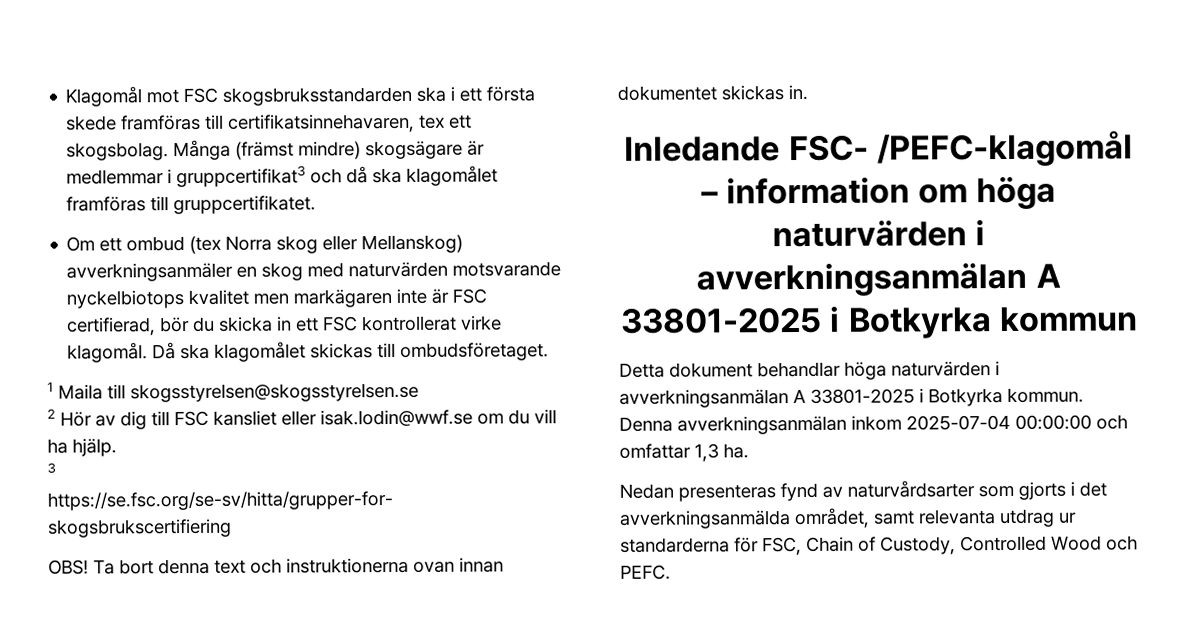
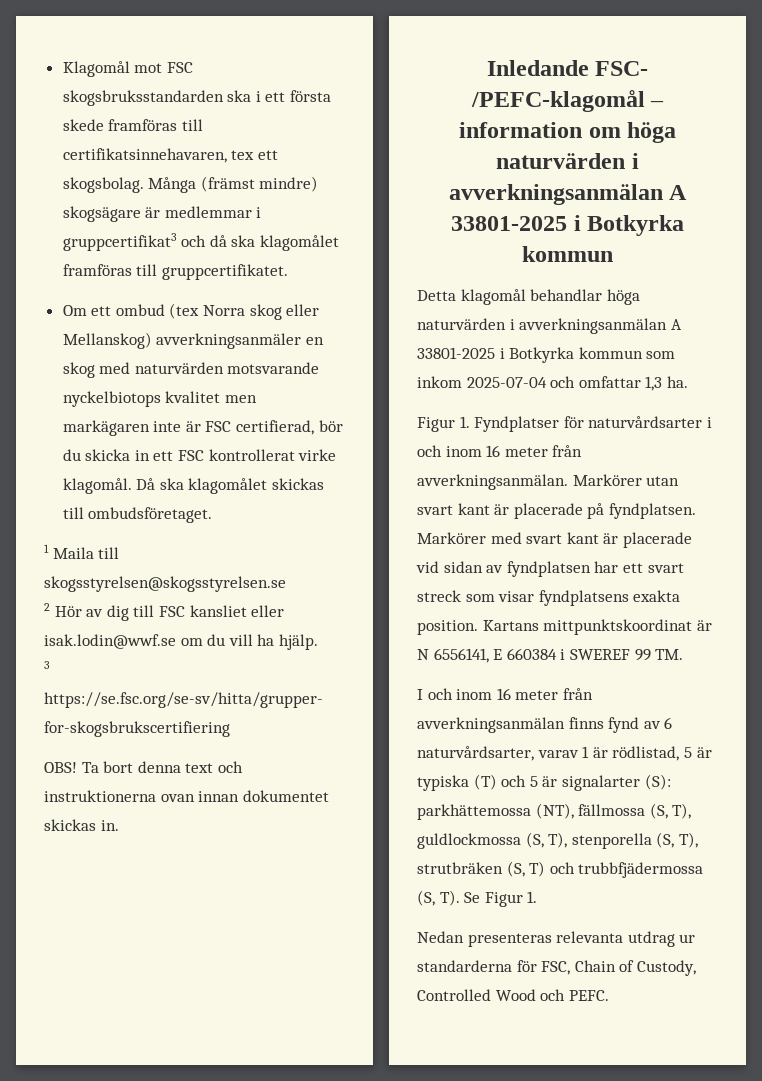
[669,362,753,378] dokument -> [460,289,526,305] klagomål
[1007,387,1084,403] [619,415,847,435] kommun. Denna avverkningsanmälan -> [578,347,676,359] kommun som
[1015,414,1092,430] 00:00:00 -> (547, 382) none
[619,480,1107,502] [619,507,915,529] Nedan presenteras fynd av naturvårdsarter som gjorts i det avverkningsanmälda området, samt -> [417,416,712,432] [417,445,583,457] [417,474,680,490] [417,503,696,519] [417,532,692,548] [416,561,684,577] [417,590,681,606] [417,619,712,635] [417,648,684,663] [417,688,593,700] [417,717,673,733] [417,746,712,761] [417,774,671,791] [417,803,692,820] [417,832,698,849] [417,861,704,878] [417,890,538,907] [417,931,552,947] Figur 1. Fyndplatser för naturvårdsarter i och inom 16 meter från avverkningsanmälan. Markörer utan svart kant är placerade på fyndplatsen. Markörer med svart kant är placerade vid sidan av fyndplatsen har ett svart streck som visar fyndplatsens exakta position. Kartans mittpunktskoordinat är N 6556141, E 660384 i SWEREF 99 TM. // I och inom 16 meter från avverkningsanmälan finns fynd av 6 naturvårdsarter, varav 1 är rödlistad, 5 är typiska (T) och 5 är signalarter (S): parkhättemossa (NT), fällmossa (S, T), guldlockmossa (S, T), stenporella (S, T), strutbräken (S, T) och trubbfjädermossa (S, T). Se Figur 1. // Nedan presenteras

